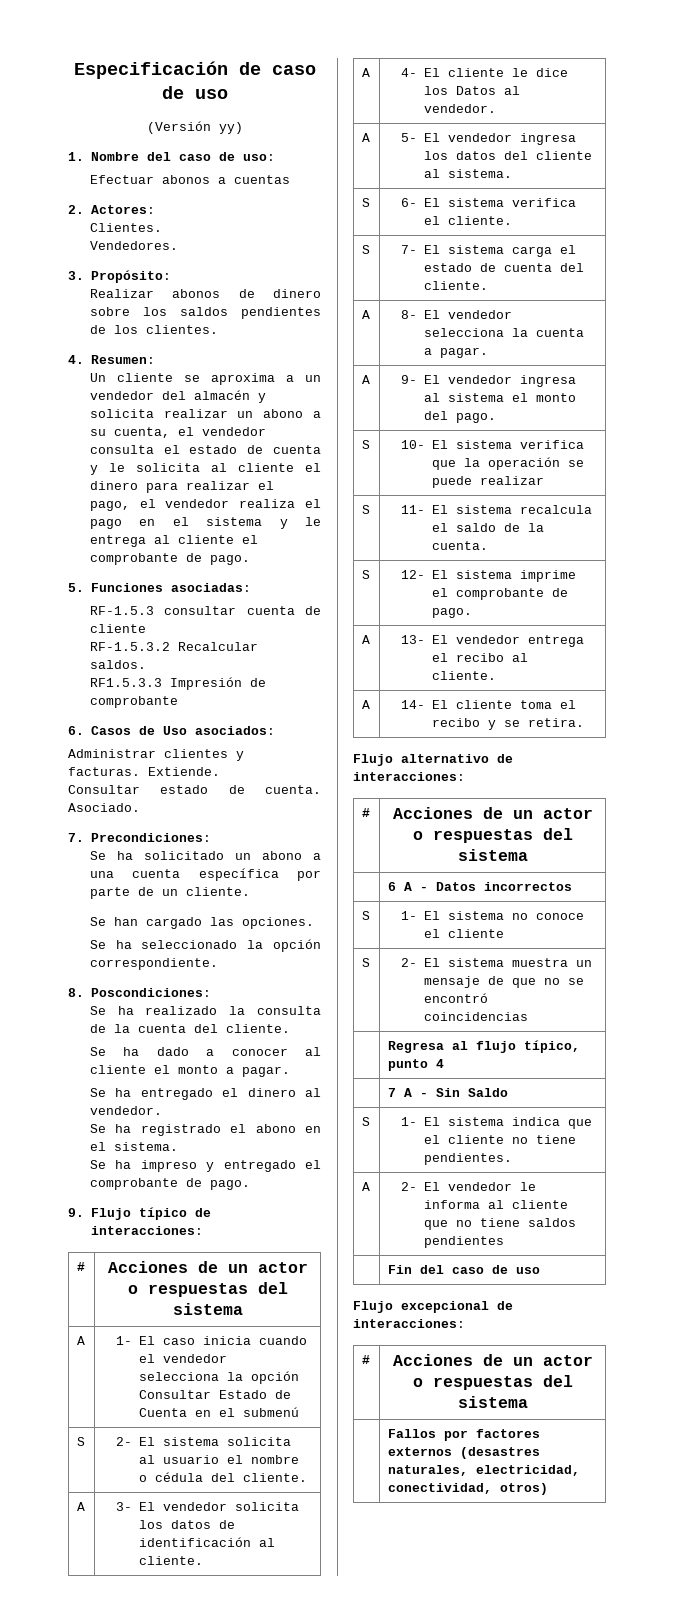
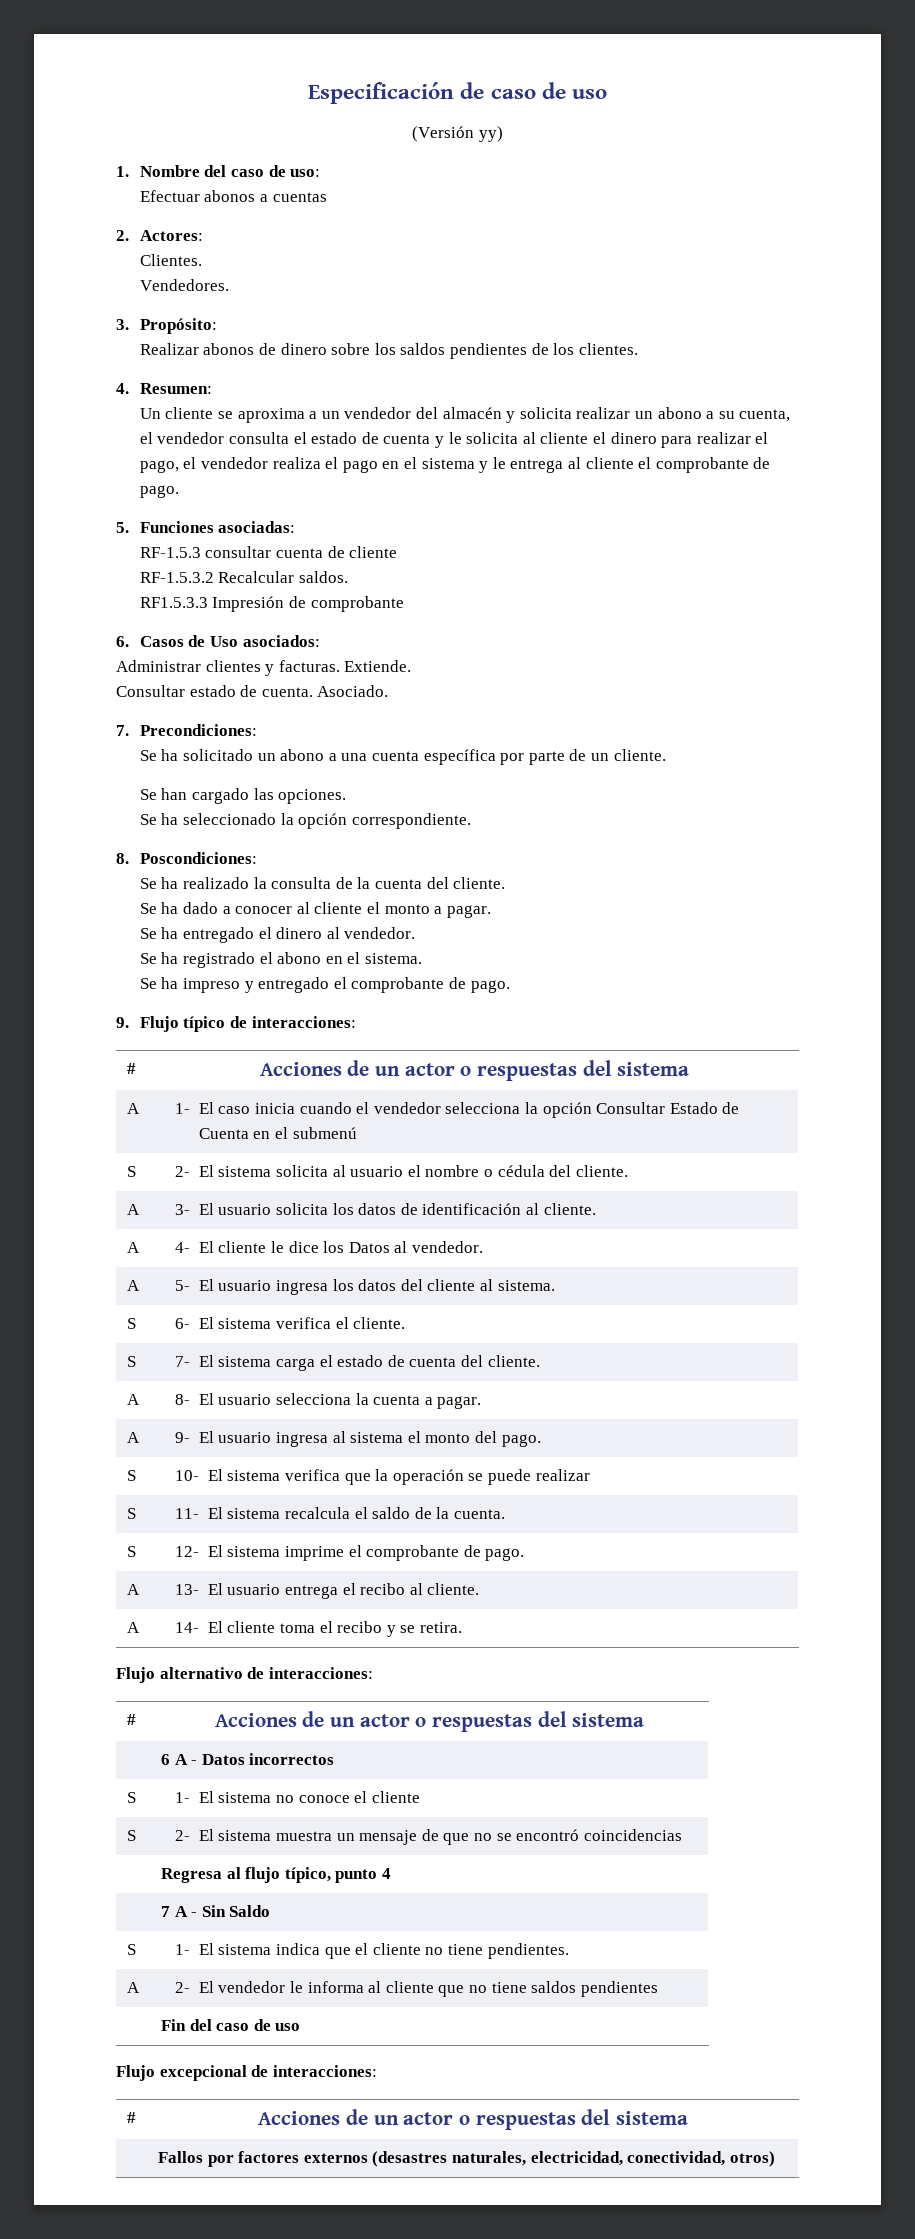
[162,1502,227,1511] vendedor -> [218,1204,272,1215] usuario
[447,133,512,142] vendedor -> [218,1280,272,1291] usuario
[447,310,512,319] vendedor -> [218,1394,272,1405] usuario
[447,375,512,384] vendedor -> [218,1432,272,1443] usuario
[455,635,520,644] vendedor -> [227,1584,281,1595] usuario

